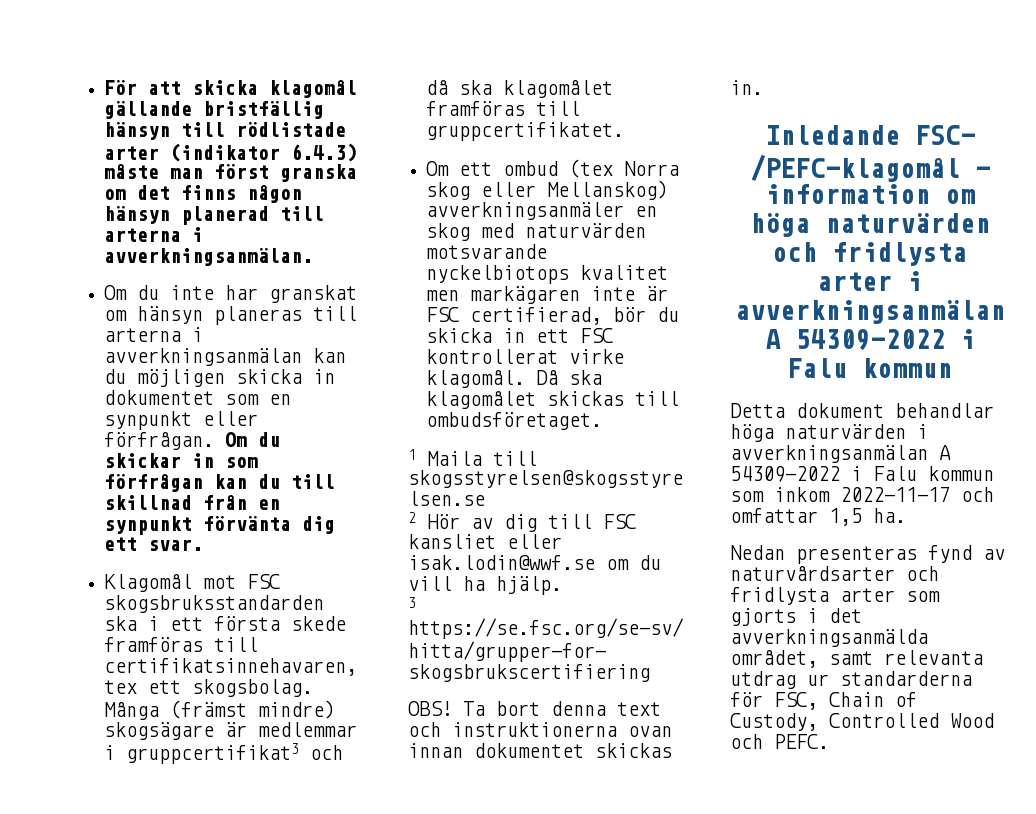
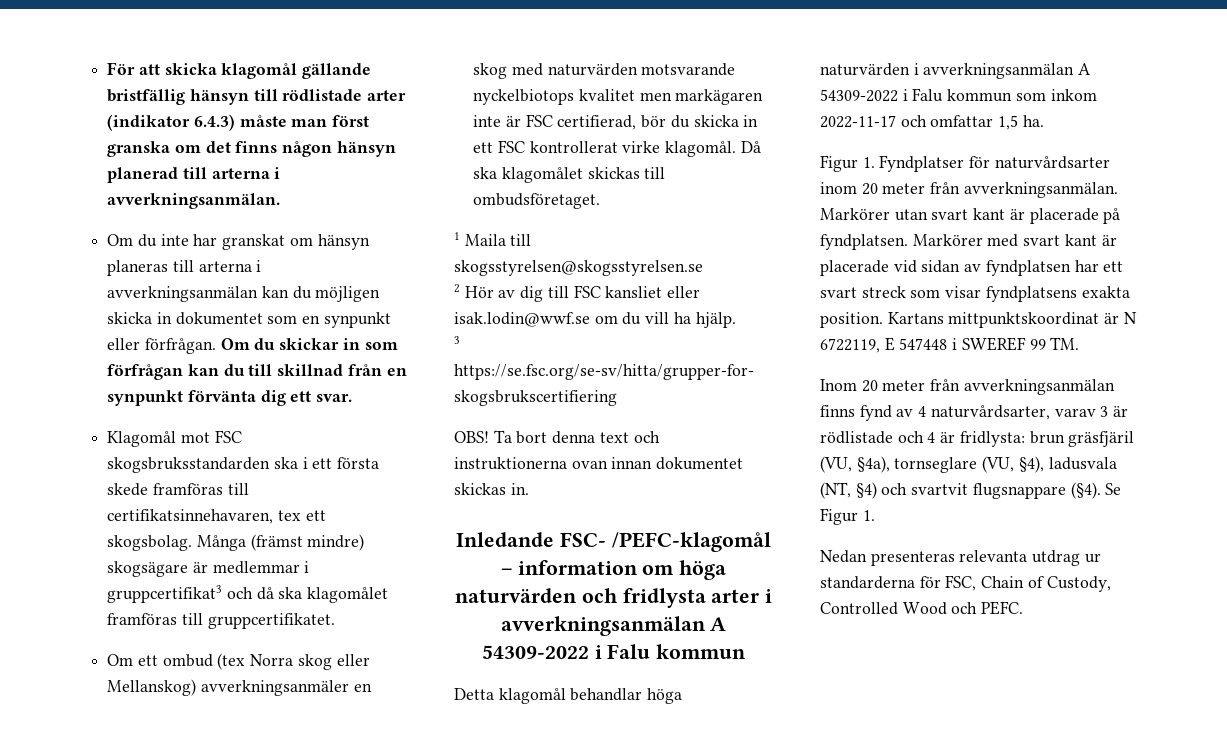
[796,403,884,418] dokument -> [498,688,566,704] klagomål
[730,545,1005,564] [730,566,939,581] [730,587,940,605] [730,608,862,626] [730,629,928,647] [730,650,873,668] Nedan presenteras fynd av naturvårdsarter och fridlysta arter som gjorts i det avverkningsanmälda området, samt -> [820,155,1110,172] [820,182,1118,198] [820,208,1121,224] [820,234,1117,250] [820,260,1124,276] [820,286,1130,302] [820,312,1137,328] [820,337,1080,353] [820,379,1115,395] [820,405,1129,421] [820,431,1135,447] [820,456,1117,473] [820,482,1122,499] [820,508,875,525] [820,550,955,566] Figur 1. Fyndplatser för naturvårdsarter inom 20 meter från avverkningsanmälan. Markörer utan svart kant är placerade på fyndplatsen. Markörer med svart kant är placerade vid sidan av fyndplatsen har ett svart streck som visar fyndplatsens exakta position. Kartans mittpunktskoordinat är N 6722119, E 547448 i SWEREF 99 TM. // Inom 20 meter från avverkningsanmälan finns fynd av 4 naturvårdsarter, varav 3 är rödlistade och 4 är fridlysta: brun gräsfjäril (VU, §4a), tornseglare (VU, §4), ladusvala (NT, §4) och svartvit flugsnappare (§4). Se Figur 1. // Nedan presenteras

